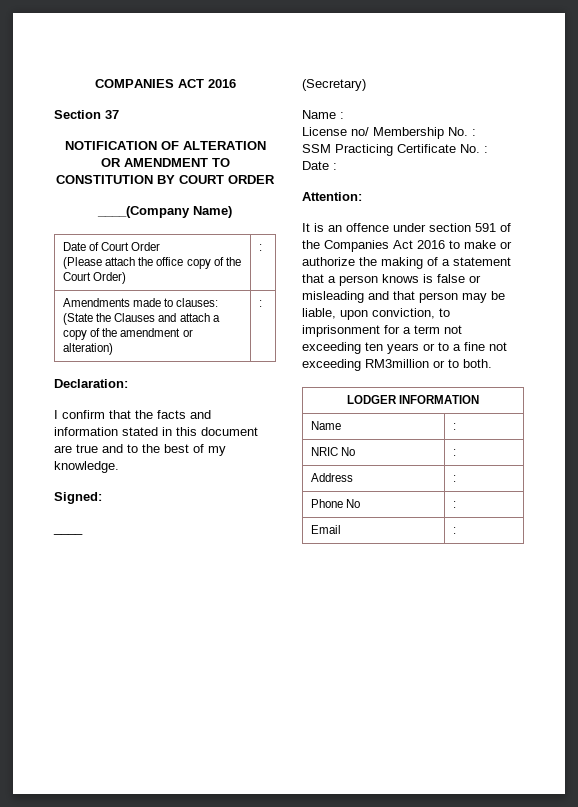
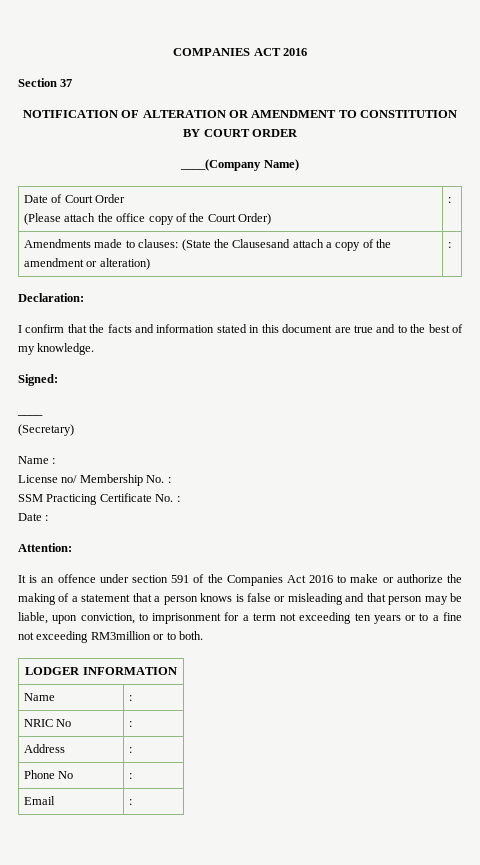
[114,313,177,322] Clauses and -> [232,239,291,248] Clausesand

